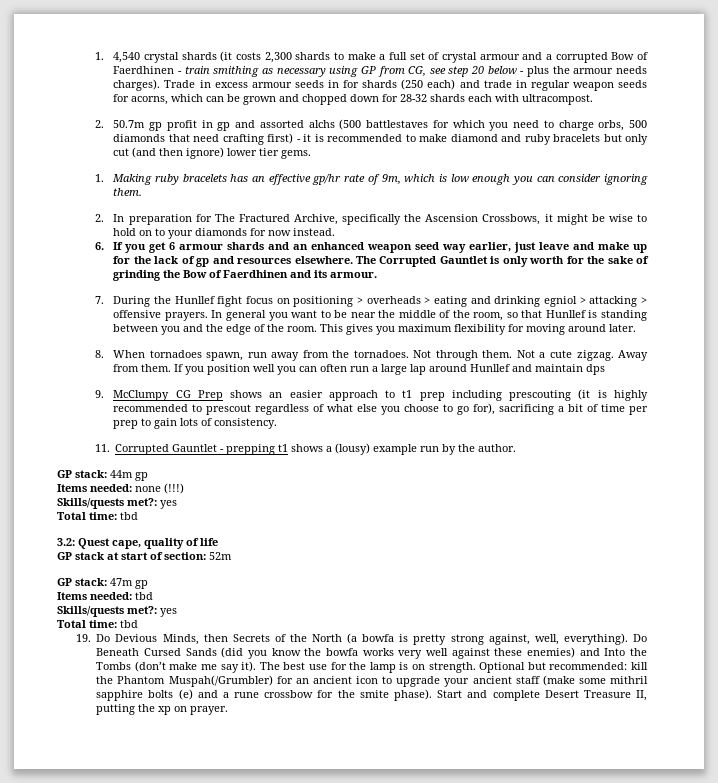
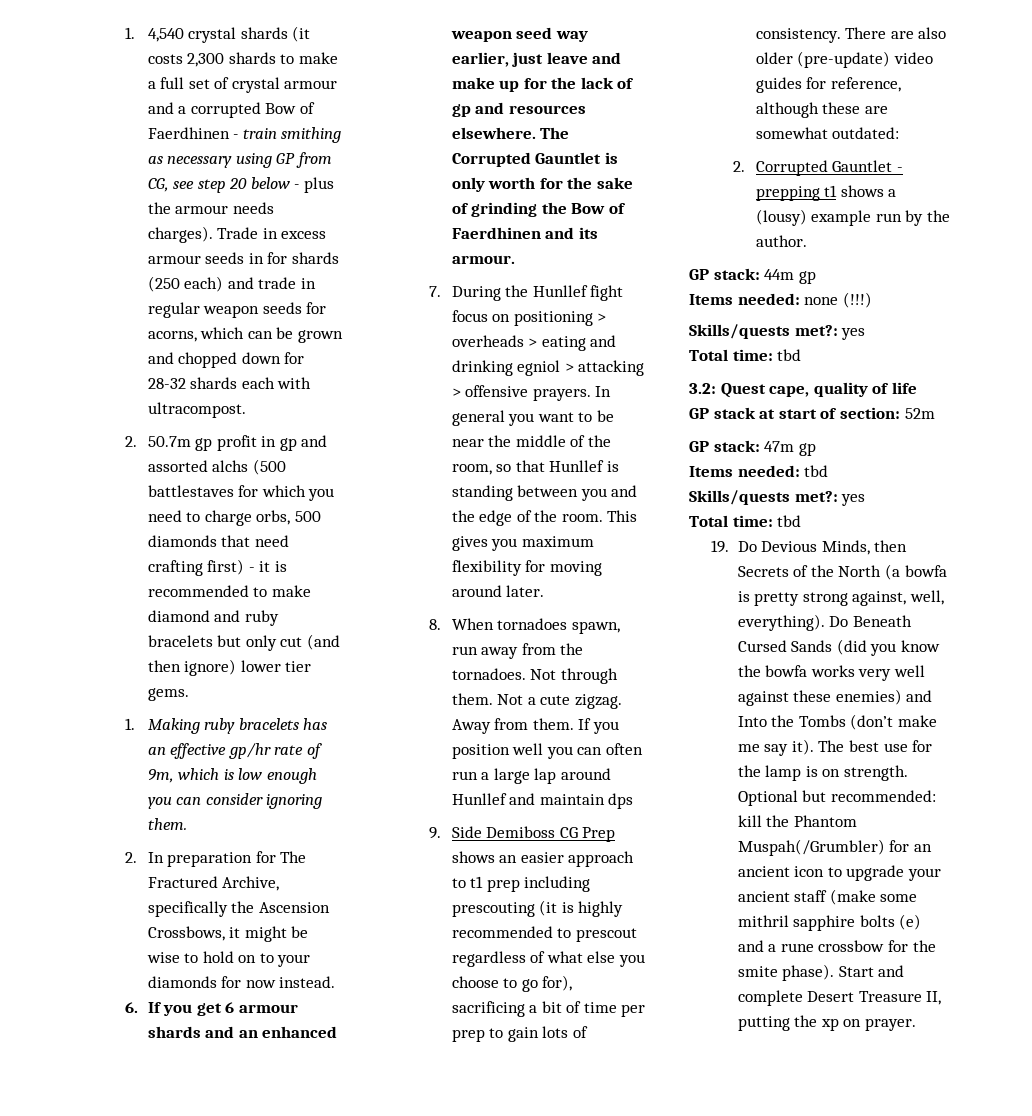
[113,390,170,401] McClumpy -> [451,826,556,838] Side Demiboss
[94,444,110,452] // 11. -> [845,27,947,39] [755,51,933,68] [755,77,901,93] [755,102,888,118] [755,127,900,139] [733,161,746,172] There are also older (pre-update) video guides for reference, although these are somewhat outdated: // 2.

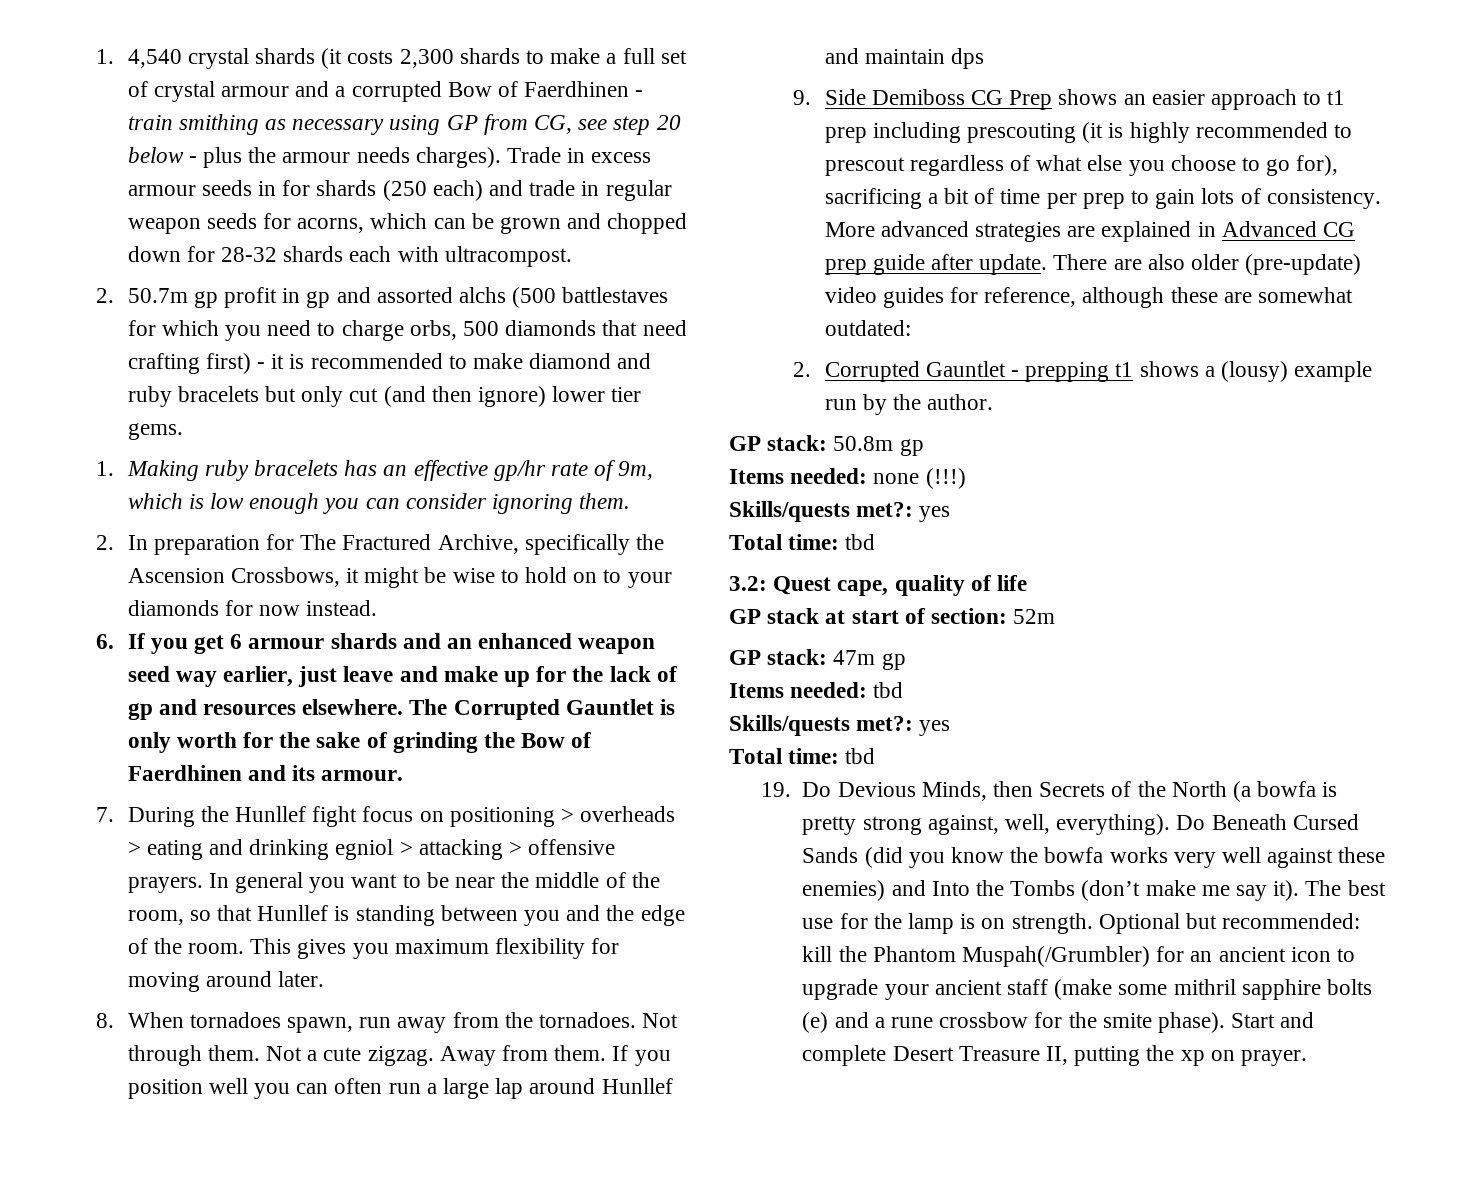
(841, 35) none -> [824,221,1356,242] [824,254,1048,275] More advanced strategies are explained in Advanced CG prep guide after update.
[764,269,795,280] 44m -> [833,436,894,451] 50.8m

